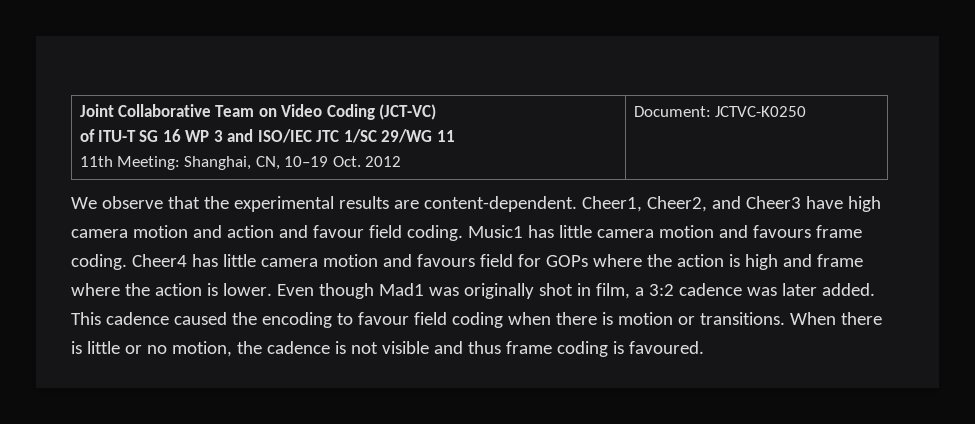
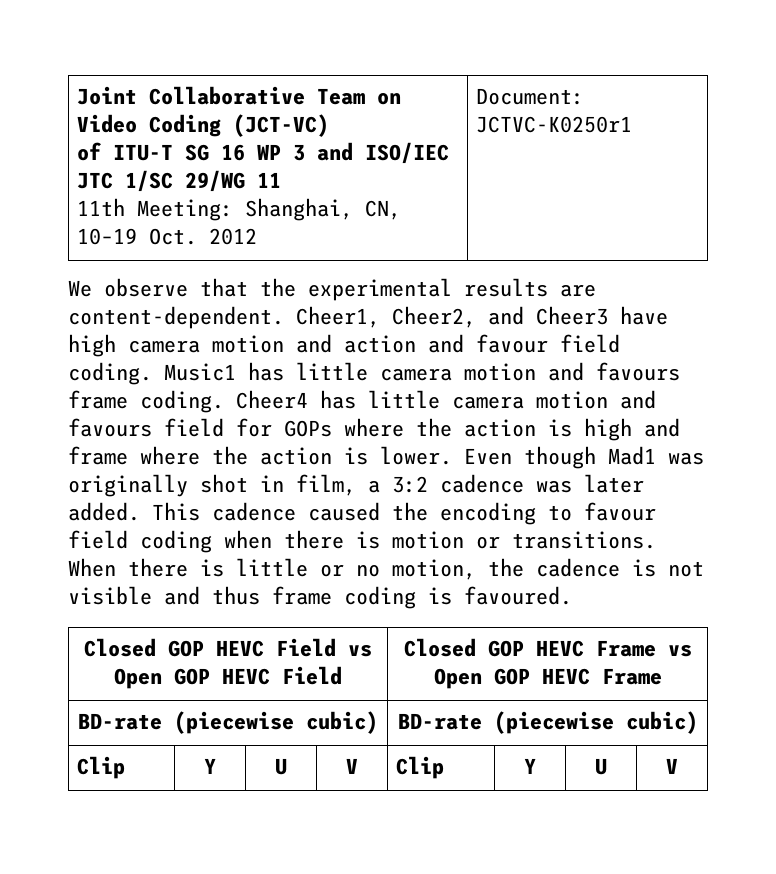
[714,106,806,117] JCTVC-K0250 -> [476,116,633,133] JCTVC-K0250r1
(704, 347) none -> [84,638,372,657] [114,666,342,689] [403,638,692,657] [433,668,662,689] [78,711,378,734] [397,711,698,734] [77,756,126,779] [204,758,216,774] [275,758,287,775] [346,758,358,774] [396,756,445,779] [524,758,536,774] [595,758,607,775] [666,758,678,774] // Closed GOP HEVC Field vs Open GOP HEVC Field | Closed GOP HEVC Frame vs Open GOP HEVC Frame // BD-rate (piecewise cubic) | BD-rate (piecewise cubic) // Clip | Y | U | V | Clip | Y | U | V

